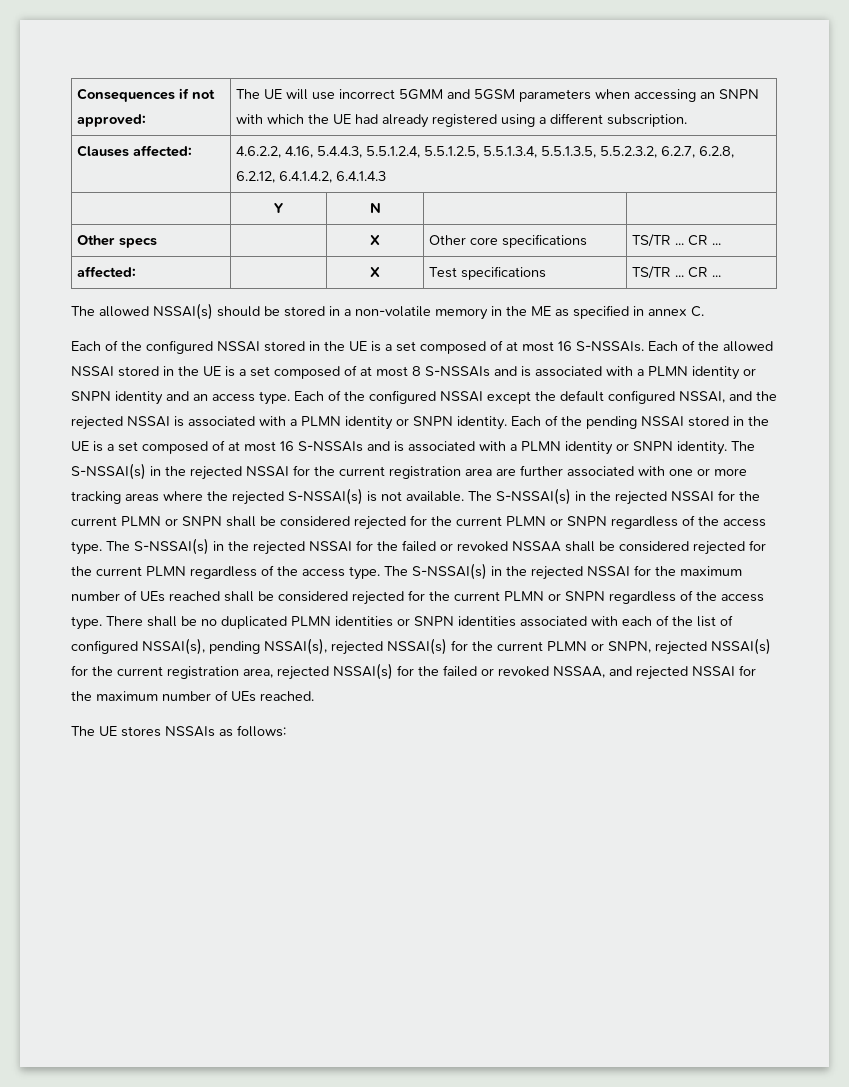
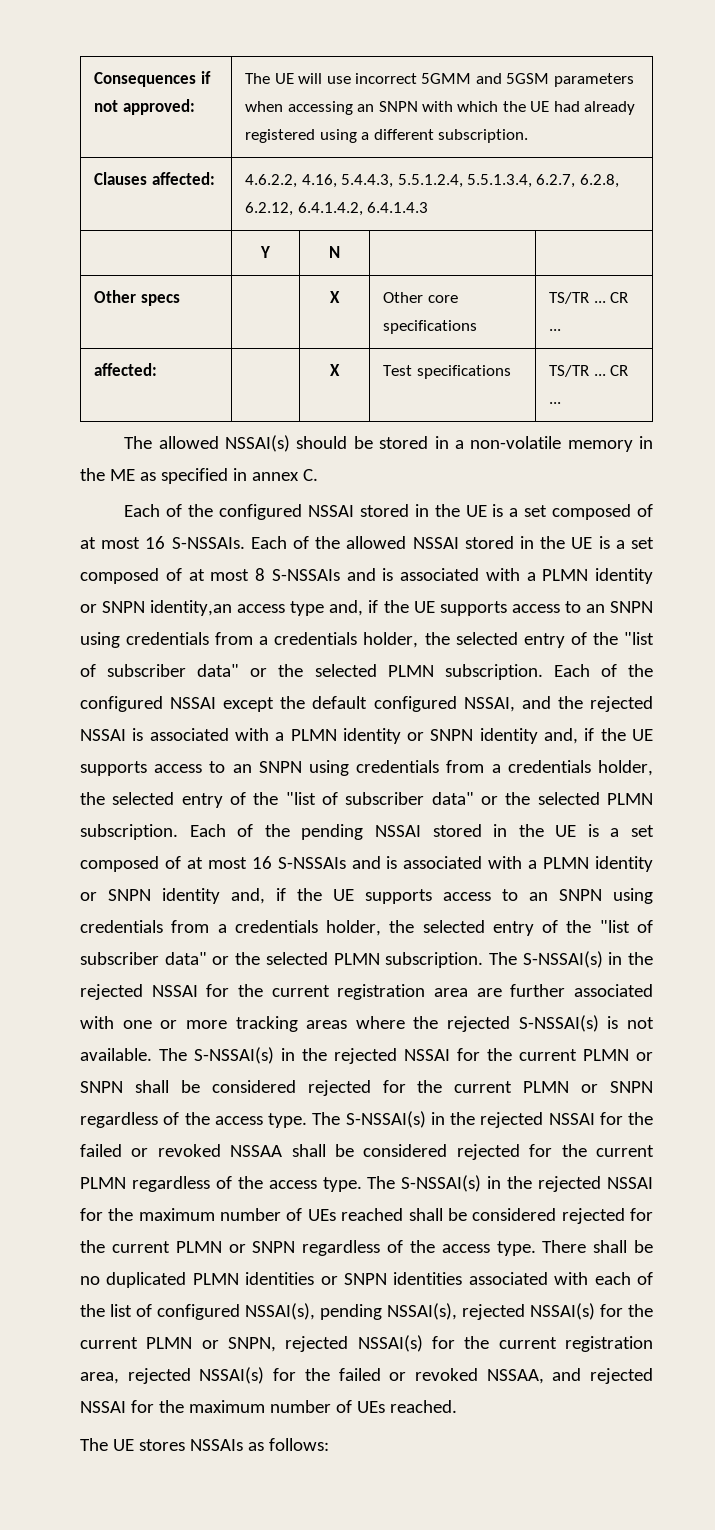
[424,146,658,158] 5.5.1.2.5, 5.5.1.3.4, 5.5.1.3.5, 5.5.2.3.2, -> [466,174,532,188] 5.5.1.3.4,
[115,391,290,405] identity and an access type. -> [150,600,654,616] [80,632,654,648] [80,664,543,680] identity,an access type and, if the UE supports access to an SNPN using credentials from a credentials holder, the selected entry of the "list of subscriber data" or the selected PLMN subscription.
[457,416,507,430] identity. -> [479,728,653,744] [80,760,653,776] [80,792,653,808] [80,824,178,840] identity and, if the UE supports access to an SNPN using credentials from a credentials holder, the selected entry of the "list of subscriber data" or the selected PLMN subscription.
[677,441,727,455] identity. -> [162,888,653,904] [80,920,653,936] [80,952,484,968] identity and, if the UE supports access to an SNPN using credentials from a credentials holder, the selected entry of the "list of subscriber data" or the selected PLMN subscription.

